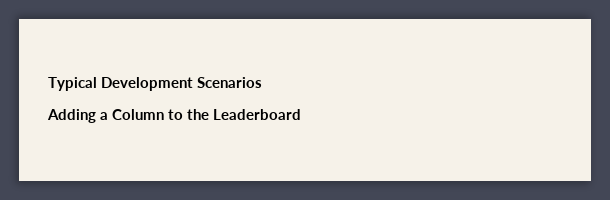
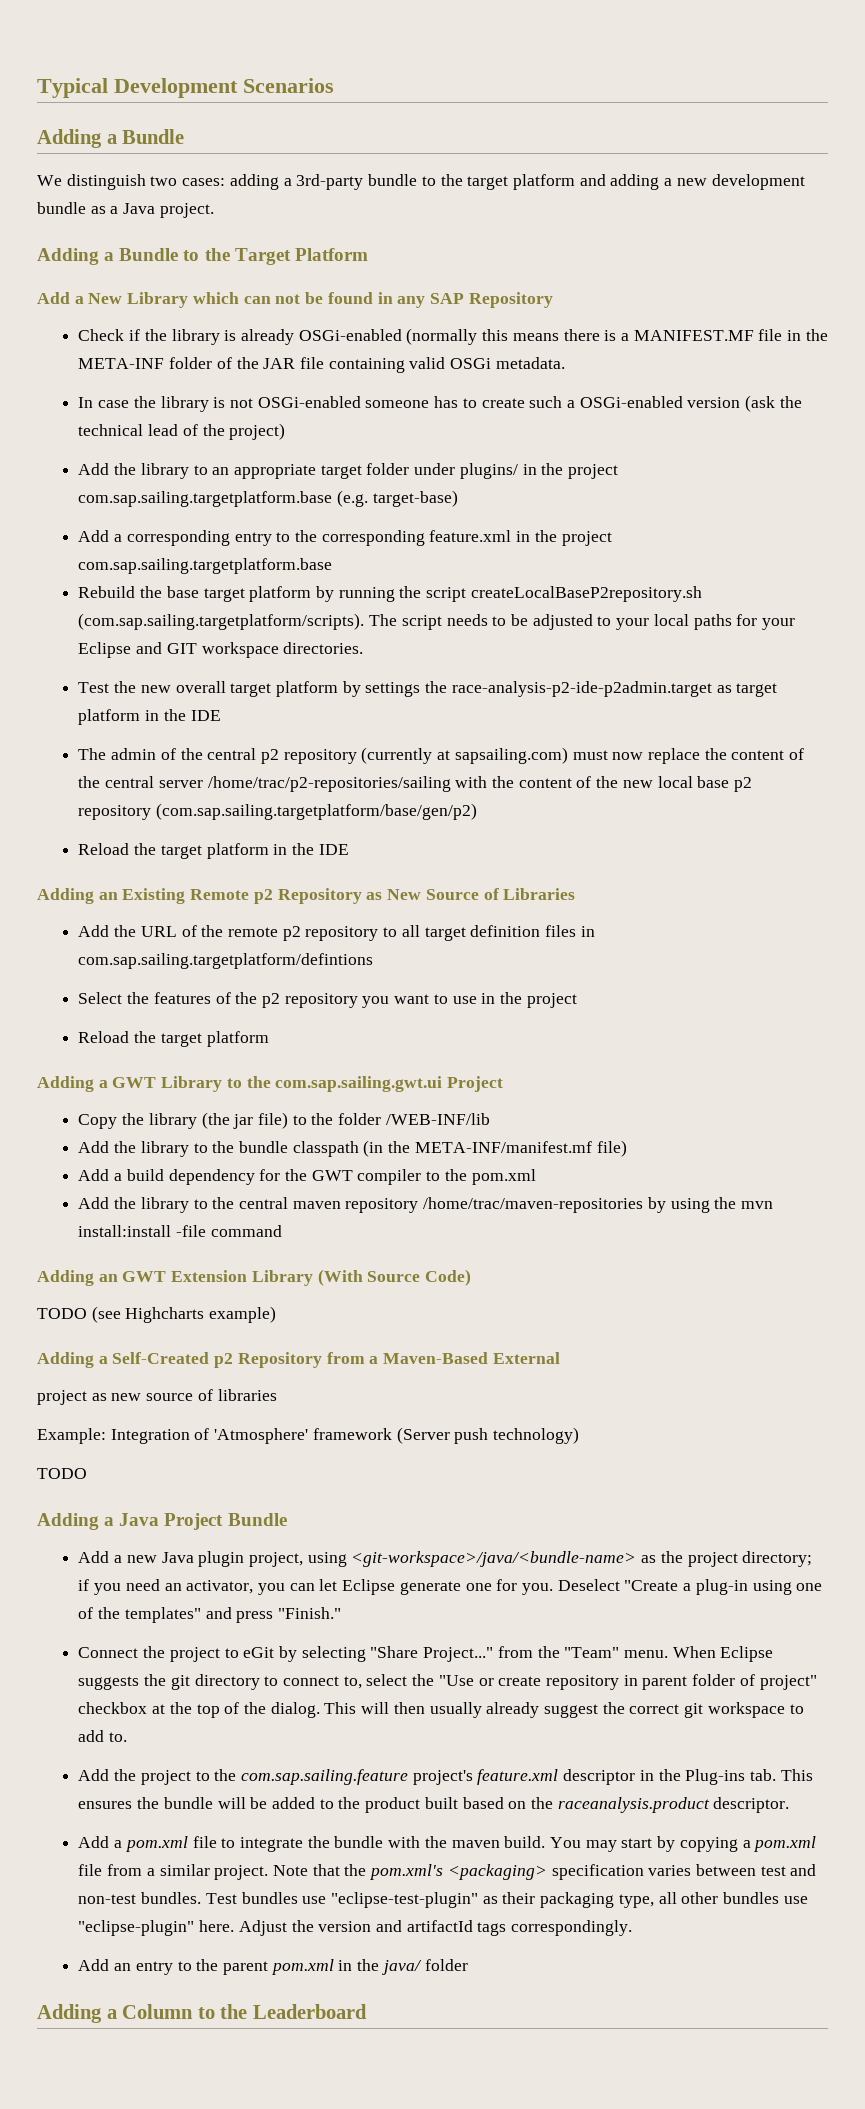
(263, 82) none -> [37,129,185,148] [37,174,805,190] [37,202,214,218] [37,248,368,265] [37,292,553,308] [78,328,828,345] [78,357,565,373] [78,395,802,412] [78,423,286,440] [78,463,619,479] [78,490,458,507] [78,530,612,546] [78,558,333,574] [78,586,702,602] [78,613,796,630] [78,642,364,658] [78,681,778,697] [78,709,221,725] [78,747,805,764] [78,776,753,792] [78,803,478,820] [78,843,349,859] [37,888,576,904] [78,925,595,941] [78,953,374,969] [78,992,577,1008] [78,1031,269,1047] [37,1076,504,1092] [78,1112,490,1129] [78,1140,627,1157] [78,1169,536,1185] [78,1197,774,1213] [78,1225,282,1237] [37,1269,472,1286] [37,1306,277,1323] [37,1352,560,1368] [37,1389,277,1405] [37,1427,580,1444] [37,1468,87,1479] [37,1513,287,1530] [78,1551,813,1567] [78,1579,823,1595] [78,1607,341,1623] [78,1646,774,1662] [78,1674,817,1690] [78,1702,804,1718] [78,1730,128,1742] [78,1769,813,1785] [78,1797,790,1813] [78,1836,817,1852] [78,1864,817,1880] [78,1892,808,1908] [78,1920,633,1936] [78,1959,468,1975] // Adding a Bundle // We distinguish two cases: adding a 3rd-party bundle to the target platform and adding a new development bundle as a Java project. // Adding a Bundle to the Target Platform // Add a New Library which can not be found in any SAP Repository // Check if the library is already OSGi-enabled (normally this means there is a MANIFEST.MF file in the META-INF folder of the JAR file containing valid OSGi metadata. // In case the library is not OSGi-enabled someone has to create such a OSGi-enabled version (ask the technical lead of the project) // Add the library to an appropriate target folder under plugins/ in the project com.sap.sailing.targetplatform.base (e.g. target-base) // Add a corresponding entry to the corresponding feature.xml in the project com.sap.sailing.targetplatform.base // Rebuild the base target platform by running the script createLocalBaseP2repository.sh (com.sap.sailing.targetplatform/scripts). The script needs to be adjusted to your local paths for your Eclipse and GIT workspace directories. // Test the new overall target platform by settings the race-analysis-p2-ide-p2admin.target as target platform in the IDE // The admin of the central p2 repository (currently at sapsailing.com) must now replace the content of the central server /home/trac/p2-repositories/sailing with the content of the new local base p2 repository (com.sap.sailing.targetplatform/base/gen/p2) // Reload the target platform in the IDE // Adding an Existing Remote p2 Repository as New Source of Libraries // Add the URL of the remote p2 repository to all target definition files in com.sap.sailing.targetplatform/defintions // Select the features of the p2 repository you want to use in the project // Reload the target platform // Adding a GWT Library to the com.sap.sailing.gwt.ui Project // Copy the library (the jar file) to the folder /WEB-INF/lib // Add the library to the bundle classpath (in the META-INF/manifest.mf file) // Add a build dependency for the GWT compiler to the pom.xml // Add the library to the central maven repository /home/trac/maven-repositories by using the mvn install:install -file command // Adding an GWT Extension Library (With Source Code) // TODO (see Highcharts example) // Adding a Self-Created p2 Repository from a Maven-Based External // project as new source of libraries // Example: Integration of 'Atmosphere' framework (Server push technology) // TODO // Adding a Java Project Bundle // Add a new Java plugin project, using <git-workspace>/java/<bundle-name> as the project directory; if you need an activator, you can let Eclipse generate one for you. Deselect "Create a plug-in using one of the templates" and press "Finish." // Connect the project to eGit by selecting "Share Project..." from the "Team" menu. When Eclipse suggests the git directory to connect to, select the "Use or create repository in parent folder of project" checkbox at the top of the dialog. This will then usually already suggest the correct git workspace to add to. // Add the project to the com.sap.sailing.feature project's feature.xml descriptor in the Plug-ins tab. This ensures the bundle will be added to the product built based on the raceanalysis.product descriptor. // Add a pom.xml file to integrate the bundle with the maven build. You may start by copying a pom.xml file from a similar project. Note that the pom.xml's <packaging> specification varies between test and non-test bundles. Test bundles use "eclipse-test-plugin" as their packaging type, all other bundles use "eclipse-plugin" here. Adjust the version and artifactId tags correspondingly. // Add an entry to the parent pom.xml in the java/ folder

